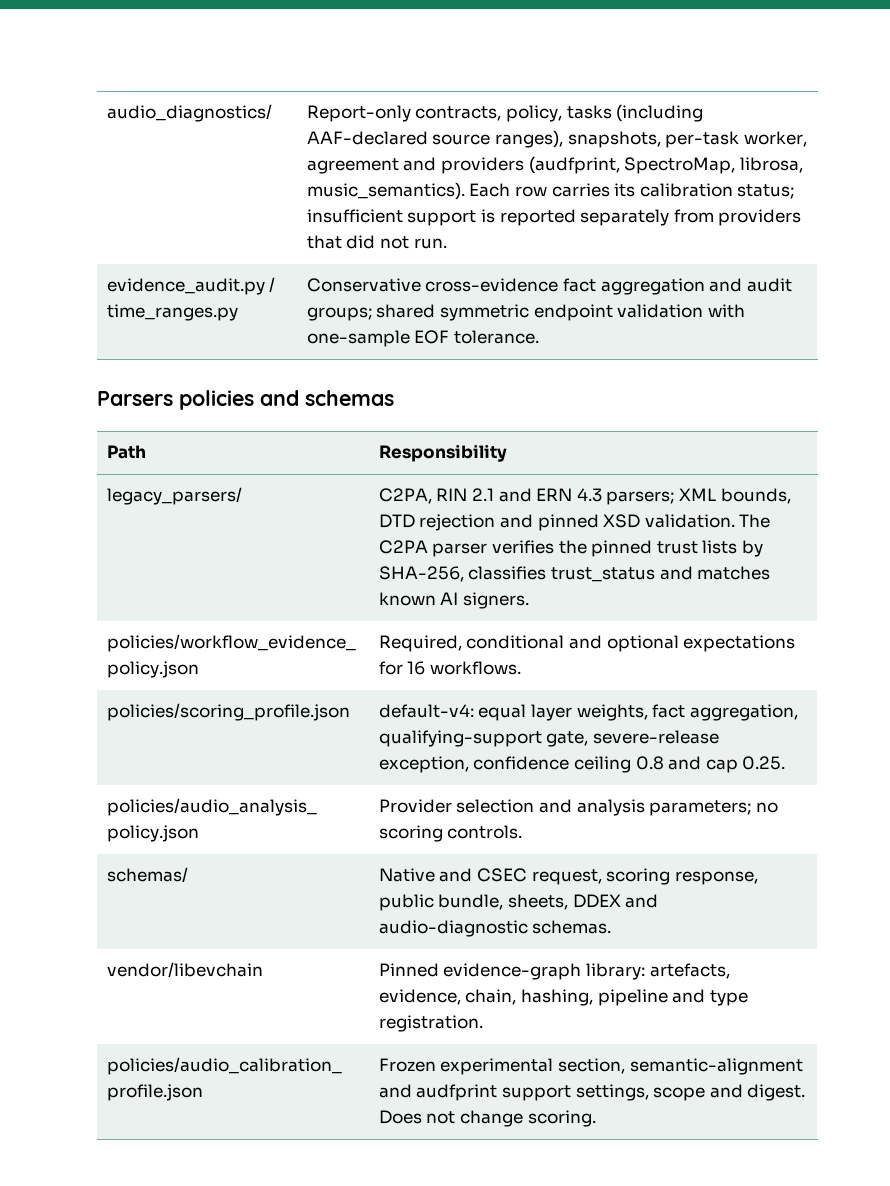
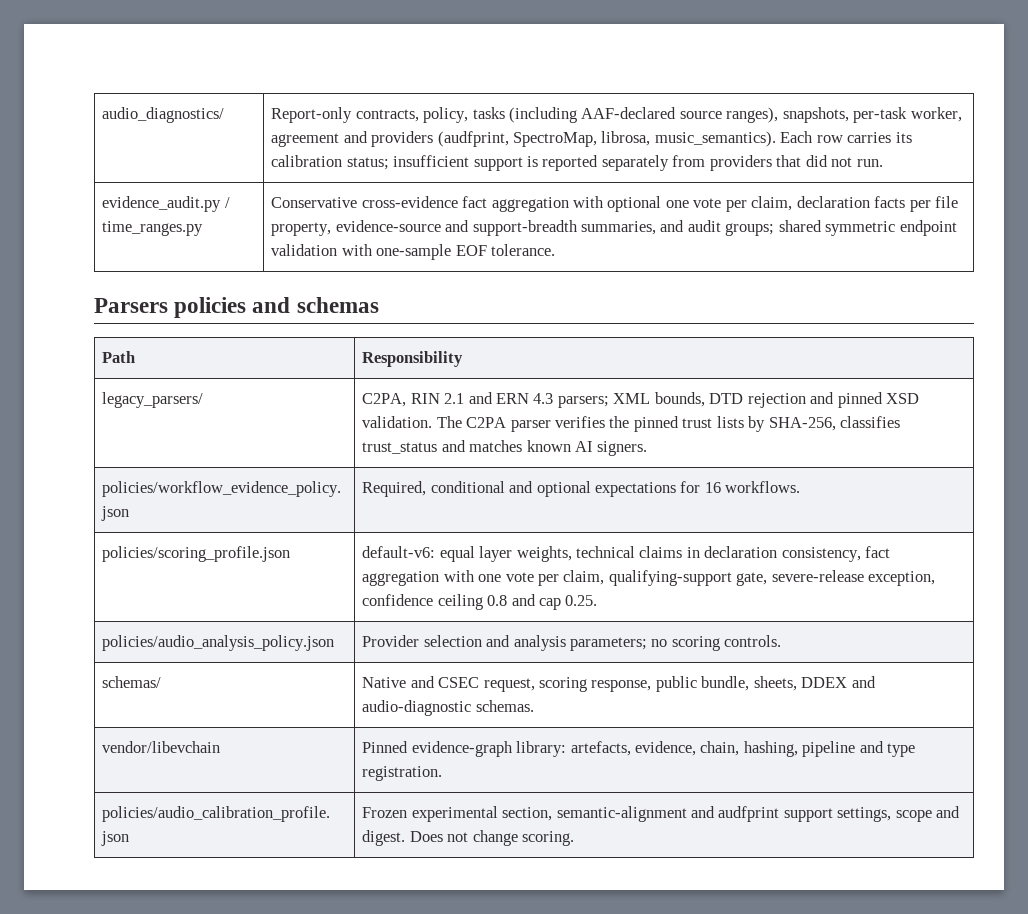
(705, 286) none -> [573,196,959,212] [271,220,657,236] with optional one vote per claim, declaration facts per file property, evidence-source and support-breadth summaries,
[378,704,474,718] default-v4: -> [362,546,436,558] default-v6:
[652,704,798,721] fact aggregation, -> [576,546,891,562] [362,570,605,586] technical claims in declaration consistency, fact aggregation with one vote per claim,

